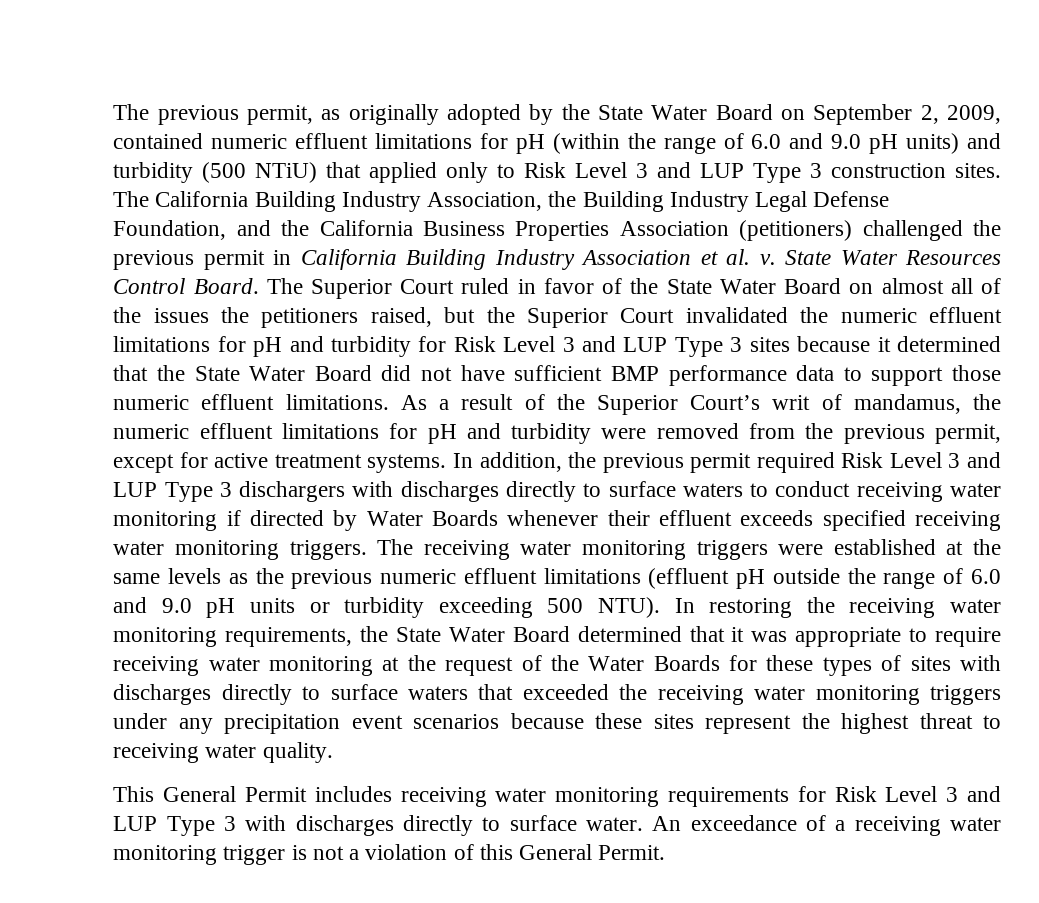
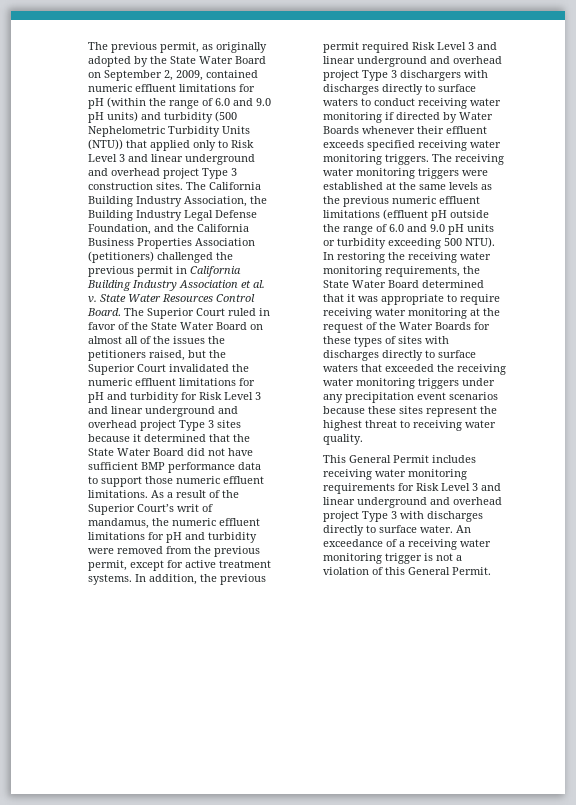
[255,162,318,183] NTiU) -> [88,126,251,137] [88,139,124,150] Nephelometric Turbidity Units (NTU))
[700,163,745,178] LUP -> [151,154,256,165] [88,168,200,179] linear underground and overhead project
[623,337,668,352] LUP -> [111,406,239,417] [88,420,177,431] linear underground and overhead project
[113,482,158,497] LUP -> [323,56,503,67] [323,70,360,81] linear underground and overhead project
[113,816,158,831] LUP -> [323,497,503,508] [323,511,360,522] linear underground and overhead project

